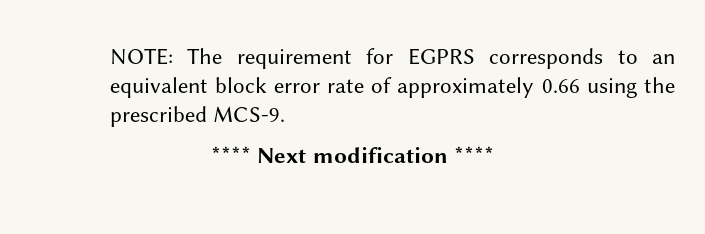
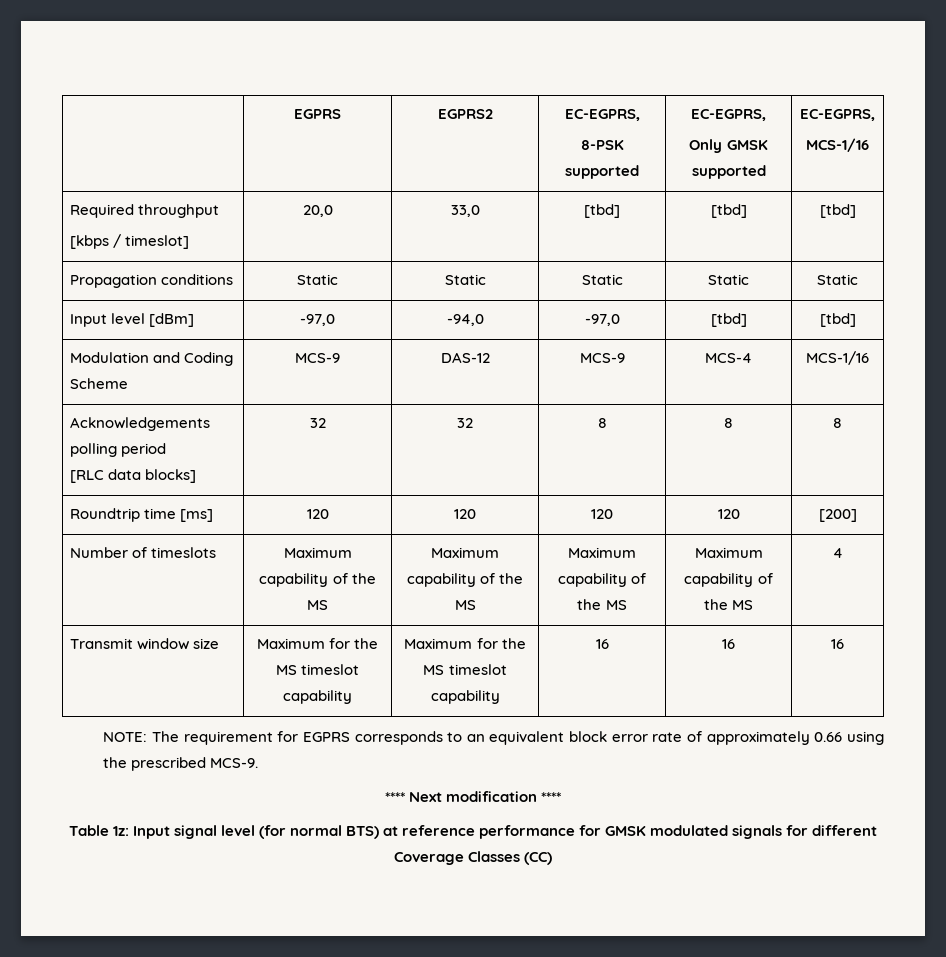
(109, 56) none -> [294,109,341,119] [437,109,493,119] [564,109,640,121] [580,140,624,150] [565,165,639,179] [691,109,766,121] [689,139,768,153] [691,165,766,179] [800,109,875,121] [806,138,869,152] [69,204,219,218] [69,234,189,249] [302,205,333,217] [450,205,480,217] [584,204,620,218] [710,204,747,218] [819,204,856,218] [69,274,233,288] [297,274,338,285] [444,274,486,285] [581,274,623,285] [708,274,749,285] [817,274,858,285] [69,313,194,327] [300,314,335,326] [446,314,484,326] [584,314,620,326] [710,313,747,327] [819,313,856,327] [69,352,233,366] [69,378,128,389] [295,353,340,363] [440,352,490,363] [579,353,625,363] [705,353,752,363] [806,351,869,365] [69,417,210,431] [69,443,166,457] [69,469,196,483] [309,418,326,428] [457,418,473,428] [597,418,607,428] [724,418,733,428] [833,418,842,428] [69,508,213,522] [306,509,329,519] [454,509,476,519] [591,509,613,519] [717,509,740,519] [818,509,857,522] [69,547,216,558] [283,547,352,558] [259,573,376,587] [307,600,328,610] [431,547,499,558] [406,573,524,587] [454,600,476,610] [568,547,636,558] [557,573,647,587] [577,599,627,610] [694,547,763,558] [684,573,773,587] [703,599,754,610] [832,548,843,558] [69,638,219,650] [256,638,379,649] [275,664,360,675] [283,690,352,704] [404,638,526,649] [423,664,507,675] [430,690,500,704] [595,639,609,649] [722,639,735,649] [831,639,844,649] | EGPRS | EGPRS2 | EC-EGPRS, // 8-PSK supported | EC-EGPRS, // Only GMSK supported | EC-EGPRS, // MCS-1/16 // Required throughput // [kbps / timeslot] | 20,0 | 33,0 | [tbd] | [tbd] | [tbd] // Propagation conditions | Static | Static | Static | Static | Static // Input level [dBm] | -97,0 | -94,0 | -97,0 | [tbd] | [tbd] // Modulation and Coding Scheme | MCS-9 | DAS-12 | MCS-9 | MCS-4 | MCS-1/16 // Acknowledgements polling period // [RLC data blocks] | 32 | 32 | 8 | 8 | 8 // Roundtrip time [ms] | 120 | 120 | 120 | 120 | [200] // Number of timeslots | Maximum capability of the MS | Maximum capability of the MS | Maximum capability of the MS | Maximum capability of the MS | 4 // Transmit window size | Maximum for the MS timeslot capability | Maximum for the MS timeslot capability | 16 | 16 | 16 //
(494, 154) none -> [68,825,878,839] [393,851,553,865] // Table 1z: Input signal level (for normal BTS) at reference performance for GMSK modulated signals for different Coverage Classes (CC)

